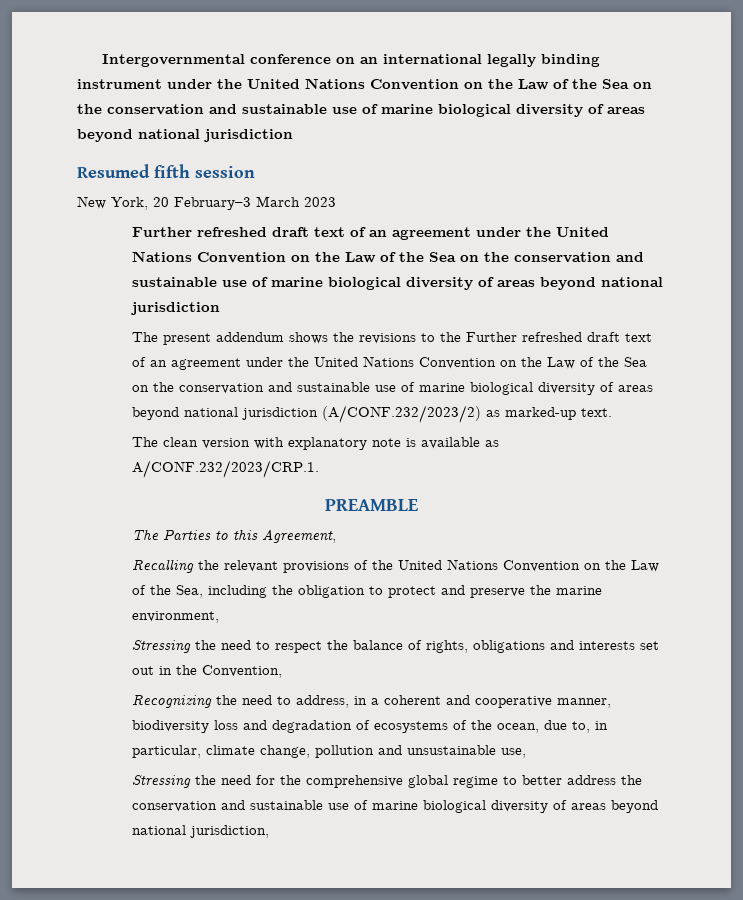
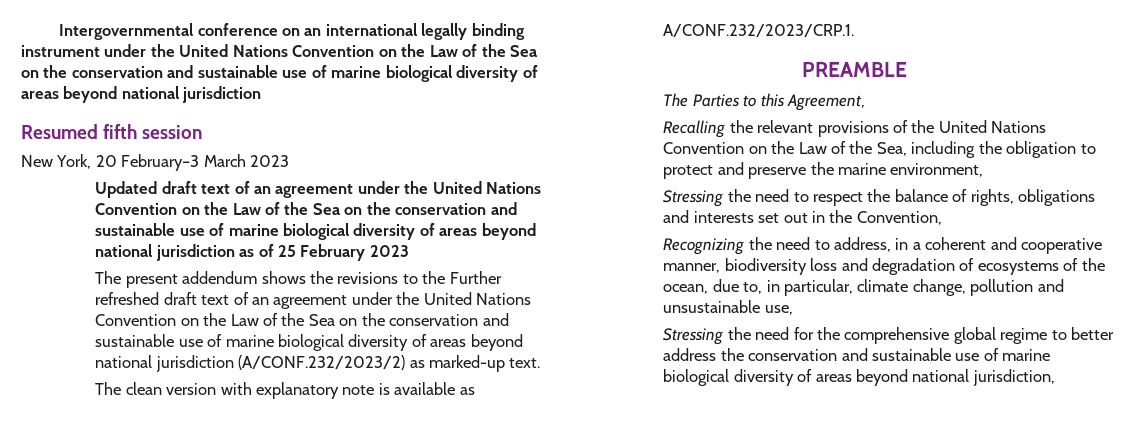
[131,227,267,237] Further refreshed -> [95,181,158,198] Updated
(220, 308) none -> [239,244,409,261] as of 25 February 2023

